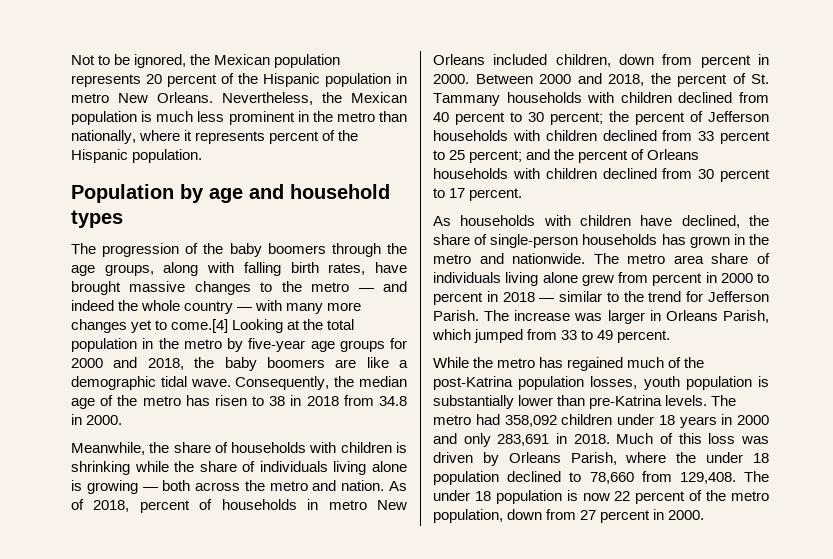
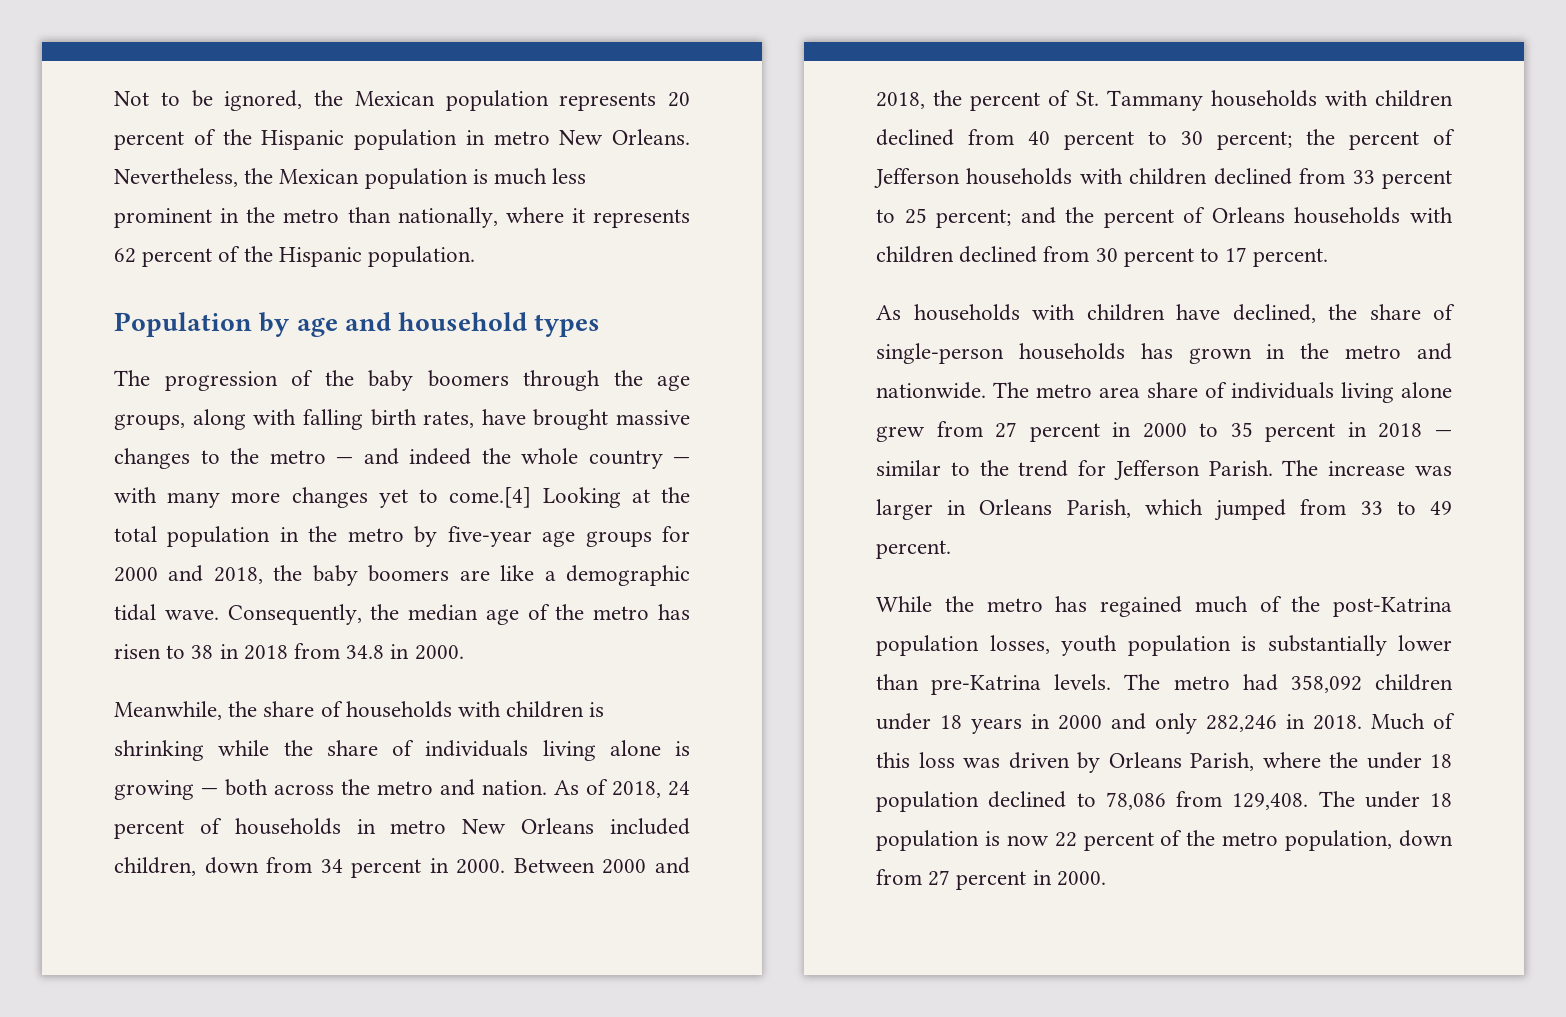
(266, 137) none -> [114,248,136,263] 62
(130, 506) none -> [668,781,690,796] 24
(693, 59) none -> [320,859,343,873] 34
(648, 277) none -> [995,422,1018,438] 27
(769, 278) none -> [1230,422,1253,437] 35
[497,434,550,446] 283,691 -> [1206,715,1277,732] 282,246
[589,472,634,484] 78,660 -> [1105,792,1166,810] 78,086

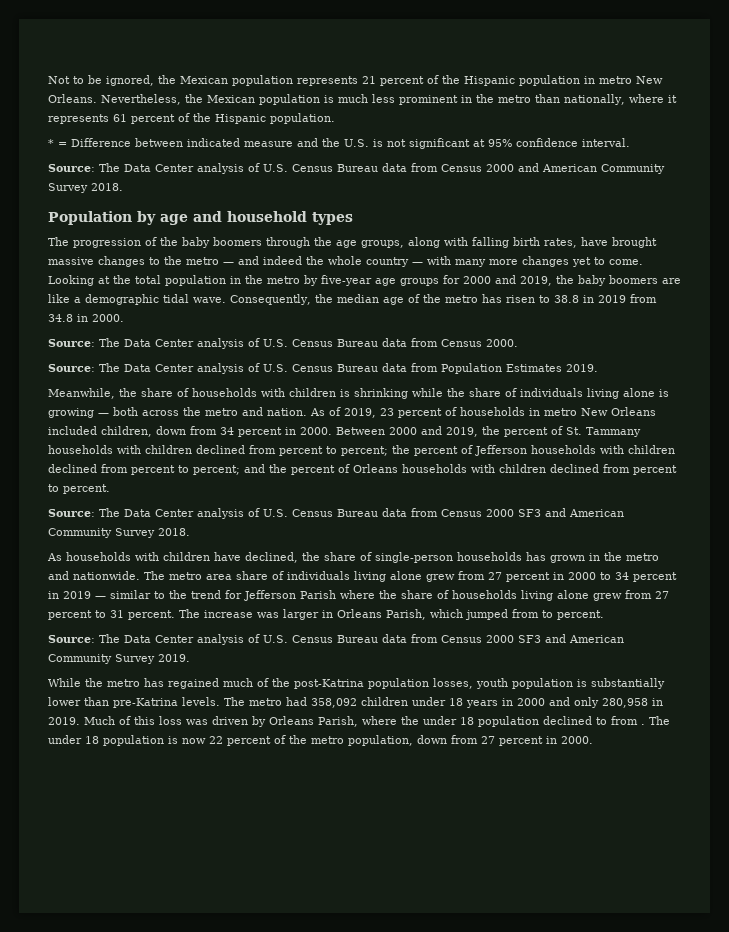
[668,92,690,107] 20 -> [362,76,376,84] 21
[114,248,136,263] 62 -> [113,114,127,122] 61
(476, 256) none -> [48,138,630,149] [48,163,665,174] [48,183,123,193] // * = Difference between indicated measure and the U.S. is not significant at 95% confidence interval. // Source: The Data Center analysis of U.S. Census Bureau data from Census 2000 and American Community Survey 2018.
[449,487,532,508] come.[4] -> [609,259,643,265] come.
[213,567,263,584] 2018, -> [520,276,552,286] 2019,
[191,644,288,660] 38 in 2018 -> [553,295,626,303] 38.8 in 2019
(464, 652) none -> [48,338,518,349] [48,363,598,374] // Source: The Data Center analysis of U.S. Census Bureau data from Census 2000. // Source: The Data Center analysis of U.S. Census Bureau data from Population Estimates 2019.
[612,781,690,798] 2018, 24 -> [344,408,394,418] 2019, 23
[876,92,925,109] 2018, -> [446,427,478,437] 2019,
[1028,131,1203,150] 40 percent to 30 -> [279,446,337,456] percent to
[1352,170,1452,189] [876,208,927,224] 33 percent to 25 -> [131,465,189,475] percent to
[1095,247,1329,267] 30 percent to 17 percent. -> [633,465,677,475] [48,484,110,494] [48,508,624,519] [48,528,190,538] percent to percent. // Source: The Data Center analysis of U.S. Census Bureau data from Census 2000 SF3 and American Community Survey 2018.
[1230,422,1423,442] 35 percent in 2018 -> [615,572,677,582] [48,591,91,599] 34 percent in 2019
[1208,460,1273,476] Parish. -> [300,590,669,601] [48,610,175,620] Parish where the share of households living alone grew from 27 percent to 31 percent.
[1360,501,1452,515] [876,540,951,559] 33 to 49 percent. -> [542,610,604,620] [48,634,624,645] [48,654,190,664] to percent. // Source: The Data Center analysis of U.S. Census Bureau data from Census 2000 SF3 and American Community Survey 2019.
[1206,714,1362,732] 282,246 in 2018. -> [602,698,663,708] [48,717,80,725] 280,958 in 2019.
[1105,791,1309,810] 78,086 from 129,408. -> [611,716,645,725] from .

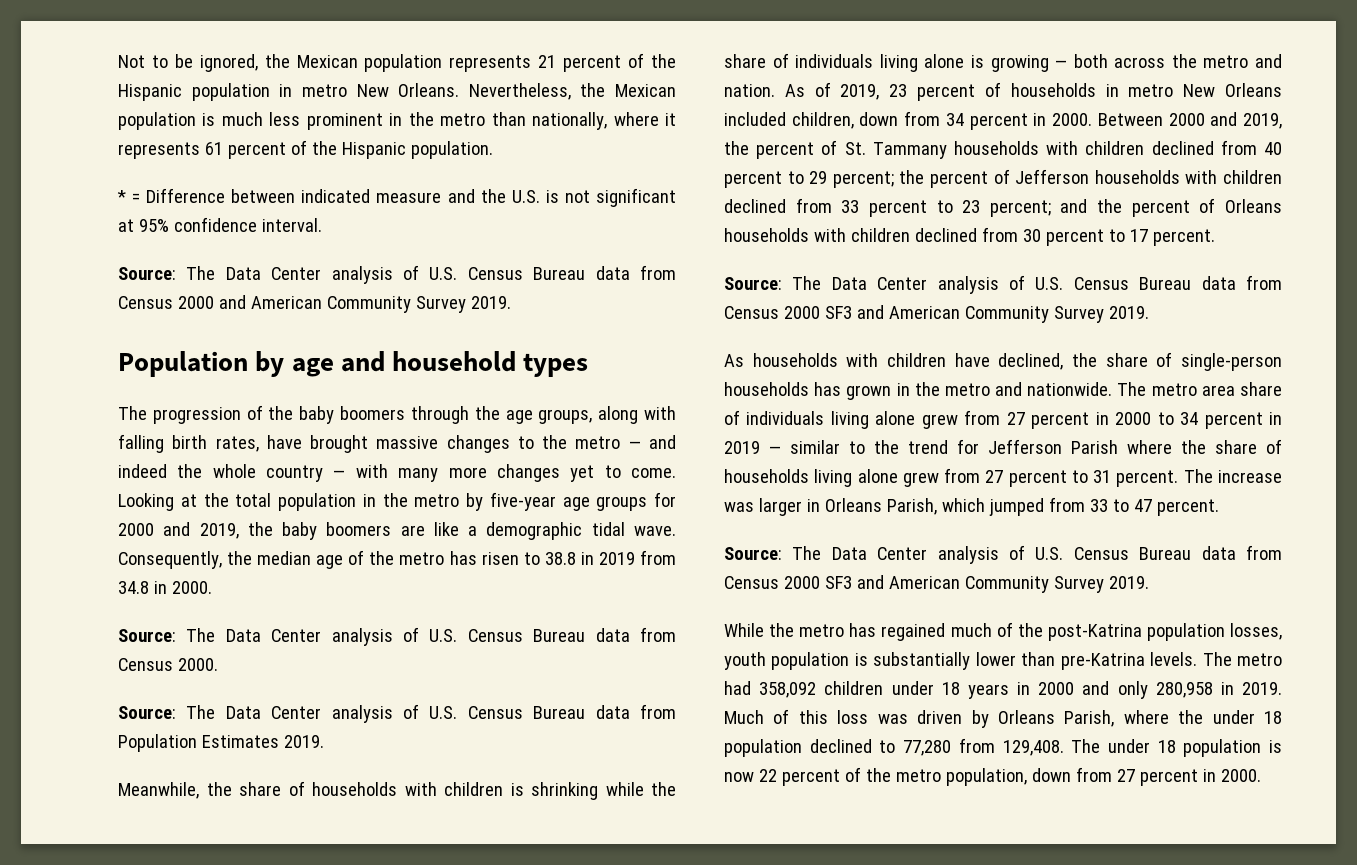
[91,183,123,191] 2018. -> [470,296,511,309] 2019.
[279,446,337,456] percent to -> [1264,142,1282,155] [724,171,828,188] 40 percent to 29
[131,465,189,475] percent to -> [841,200,981,217] 33 percent to 23
[633,465,677,475] [48,484,59,492] percent to -> [1022,229,1148,246] 30 percent to 17
[158,528,190,536] 2018. -> [1108,306,1149,319] 2019.
[542,610,553,618] to -> [1089,499,1152,512] 33 to 47
[611,716,645,725] from . -> [903,738,1064,756] 77,280 from 129,408.

